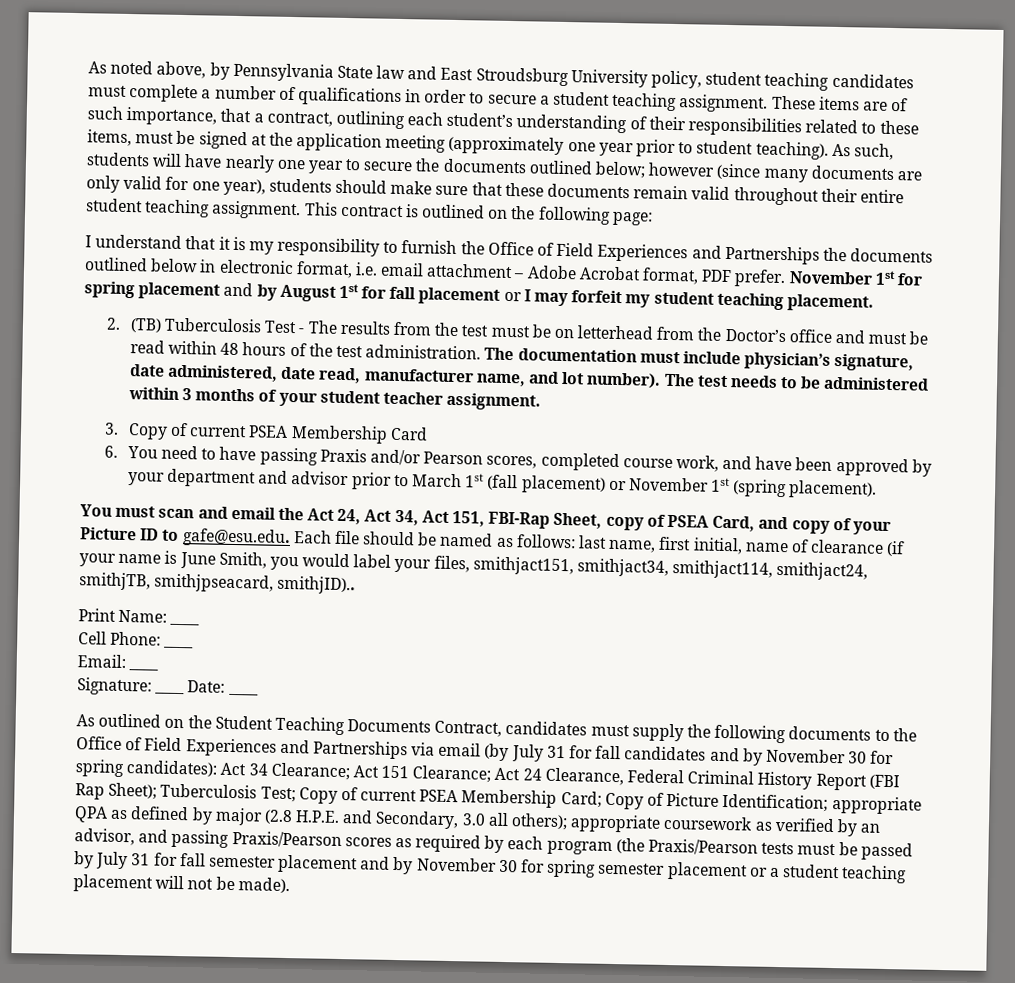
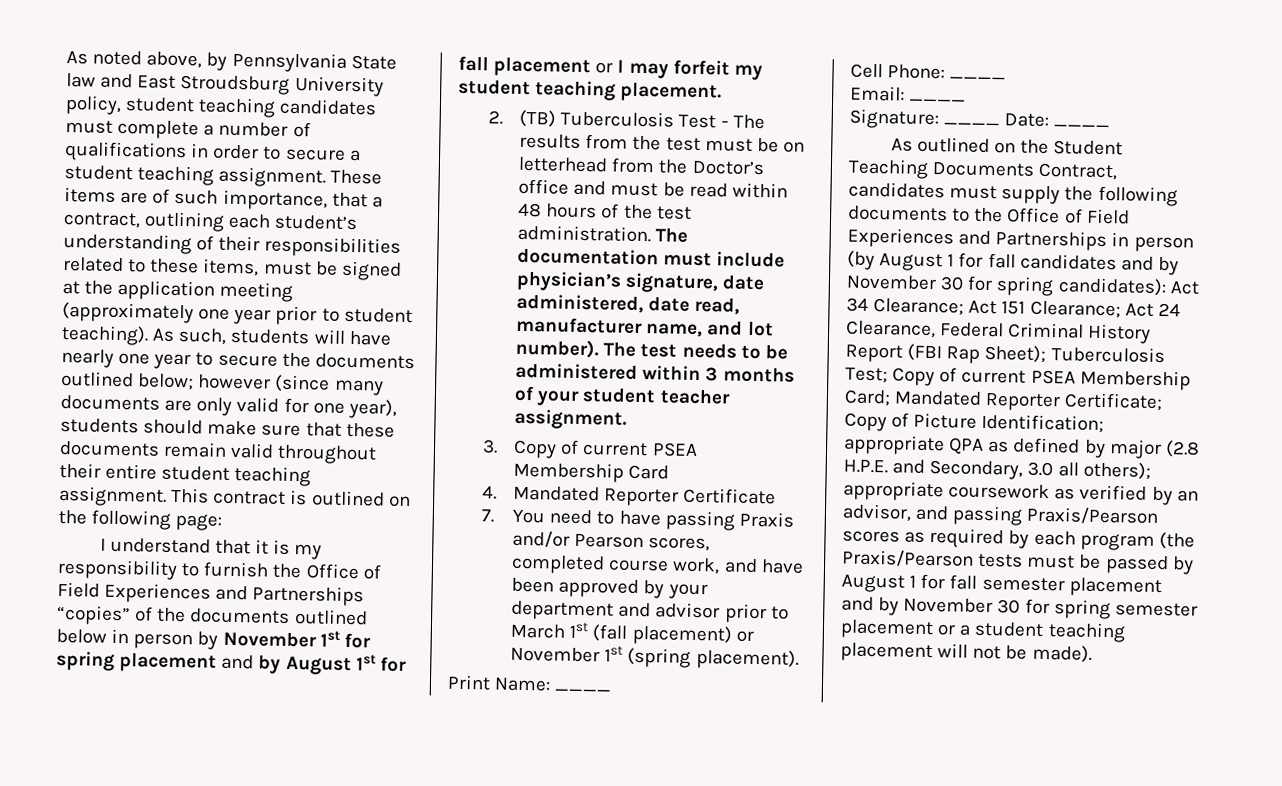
(820, 255) none -> [56,604,154,626] “copies” of
[218,259,787,288] electronic format, i.e. email attachment – Adobe Acrobat format, PDF prefer. -> [133,631,219,650] person by
[104,445,119,458] 6. -> [482,485,777,507] [481,509,495,523] 4. Mandated Reporter Certificate // 7.
[80,504,891,536] [80,527,906,557] [79,550,869,581] [79,572,357,595] // You must scan and email the Act 24, Act 34, Act 151, FBI-Rap Sheet, copy of PSEA Card, and copy of your Picture ID to gafe@esu.edu. Each file should be named as follows: last name, first initial, name of clearance (if your name is June Smith, you would label your files, smithjact151, smithjact34, smithjact114, smithjact24, smithjTB, smithjpseacard, smithjID).. -> (799, 659) none
[411,742,566,762] via email (by July 31 -> [1111,232,1194,253] [847,250,955,272] in person (by August 1
(602, 799) none -> [894,390,1164,412] Mandated Reporter Certificate;
[96,851,151,870] July 31 -> [841,574,917,593] August 1

